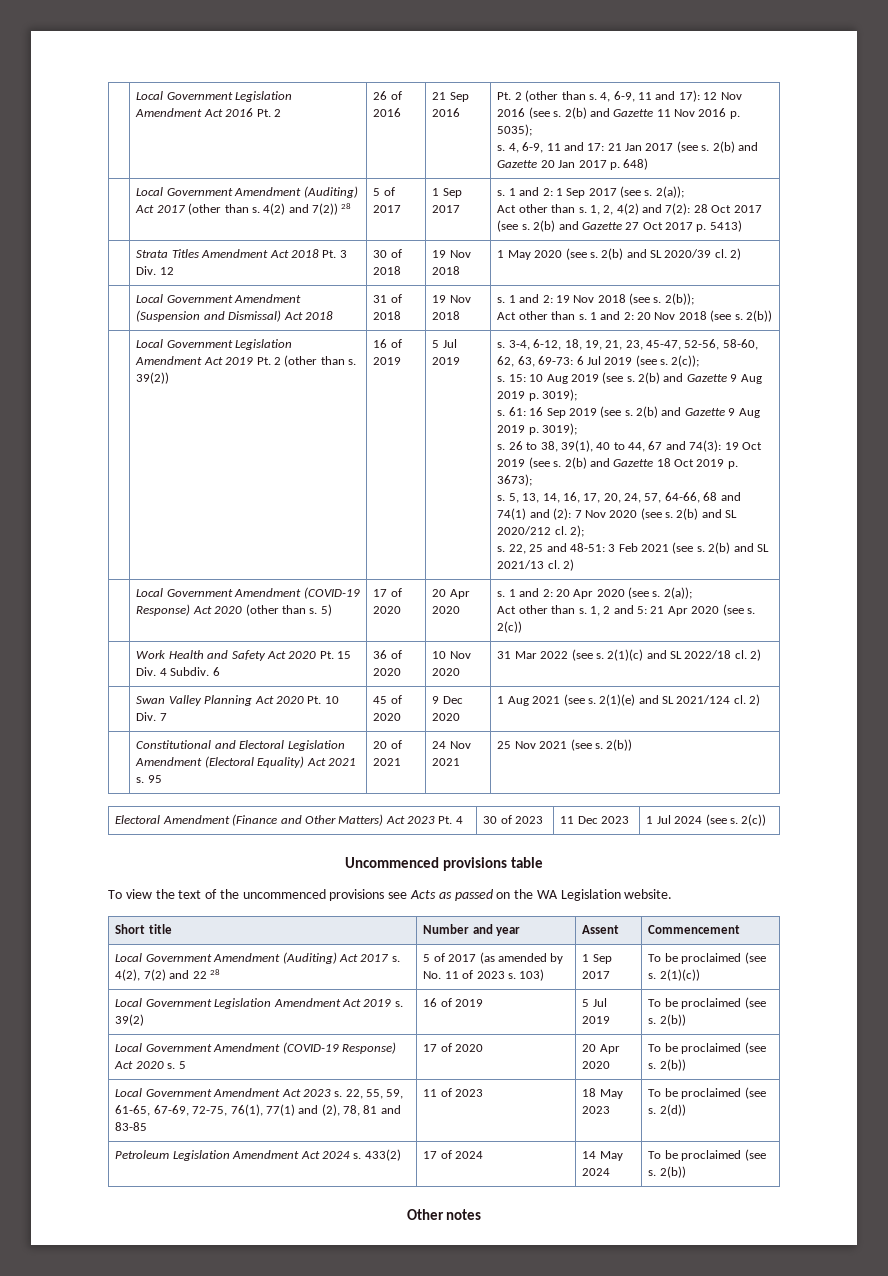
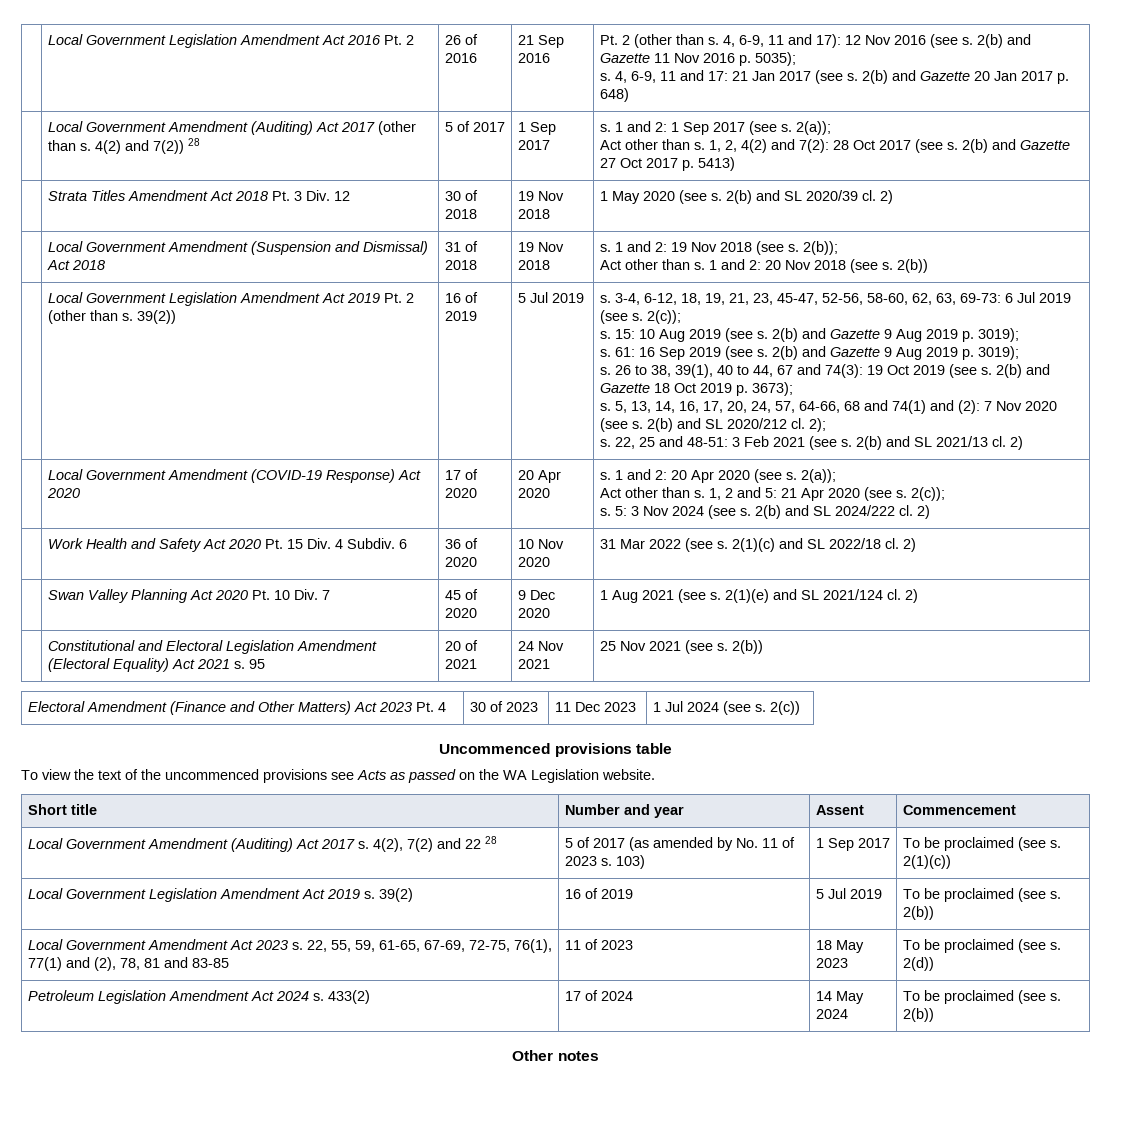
[245,604,332,616] (other than s. 5) -> (80, 493) none
[497,621,523,633] 2(c)) -> [910,487,945,501] [599,505,930,519] 2(c)); // s. 5: 3 Nov 2024 (see s. 2(b) and SL 2024/222 cl. 2)
[115,1042,396,1054] [114,1061,186,1069] [423,1043,484,1052] [582,1044,620,1054] [582,1061,611,1069] [648,1042,766,1054] [648,1059,686,1071] // Local Government Amendment (COVID-19 Response) Act 2020 s. 5 | 17 of 2020 | 20 Apr 2020 | To be proclaimed (see s. 2(b)) -> (934, 913) none

